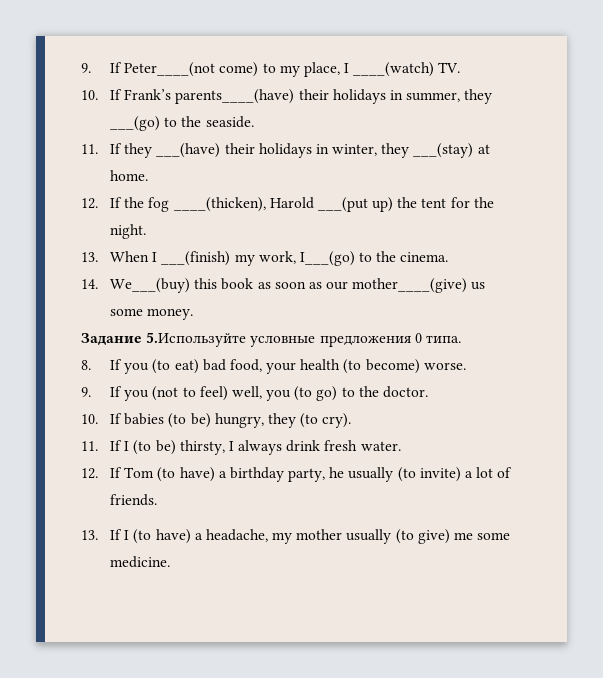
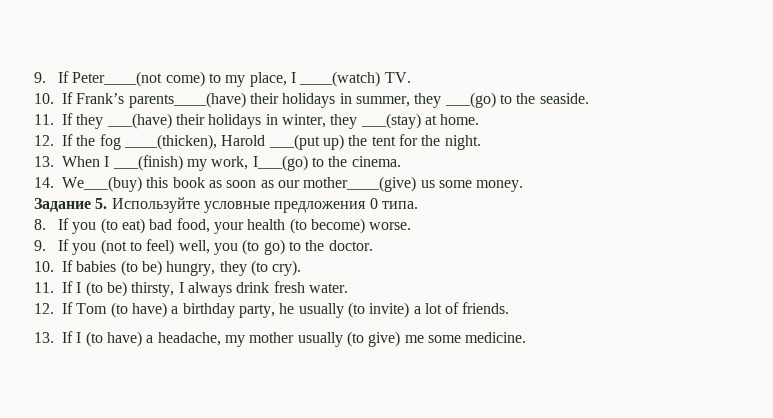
[146,332,247,347] 5.Используйте -> [95,197,200,213] 5. Используйте

